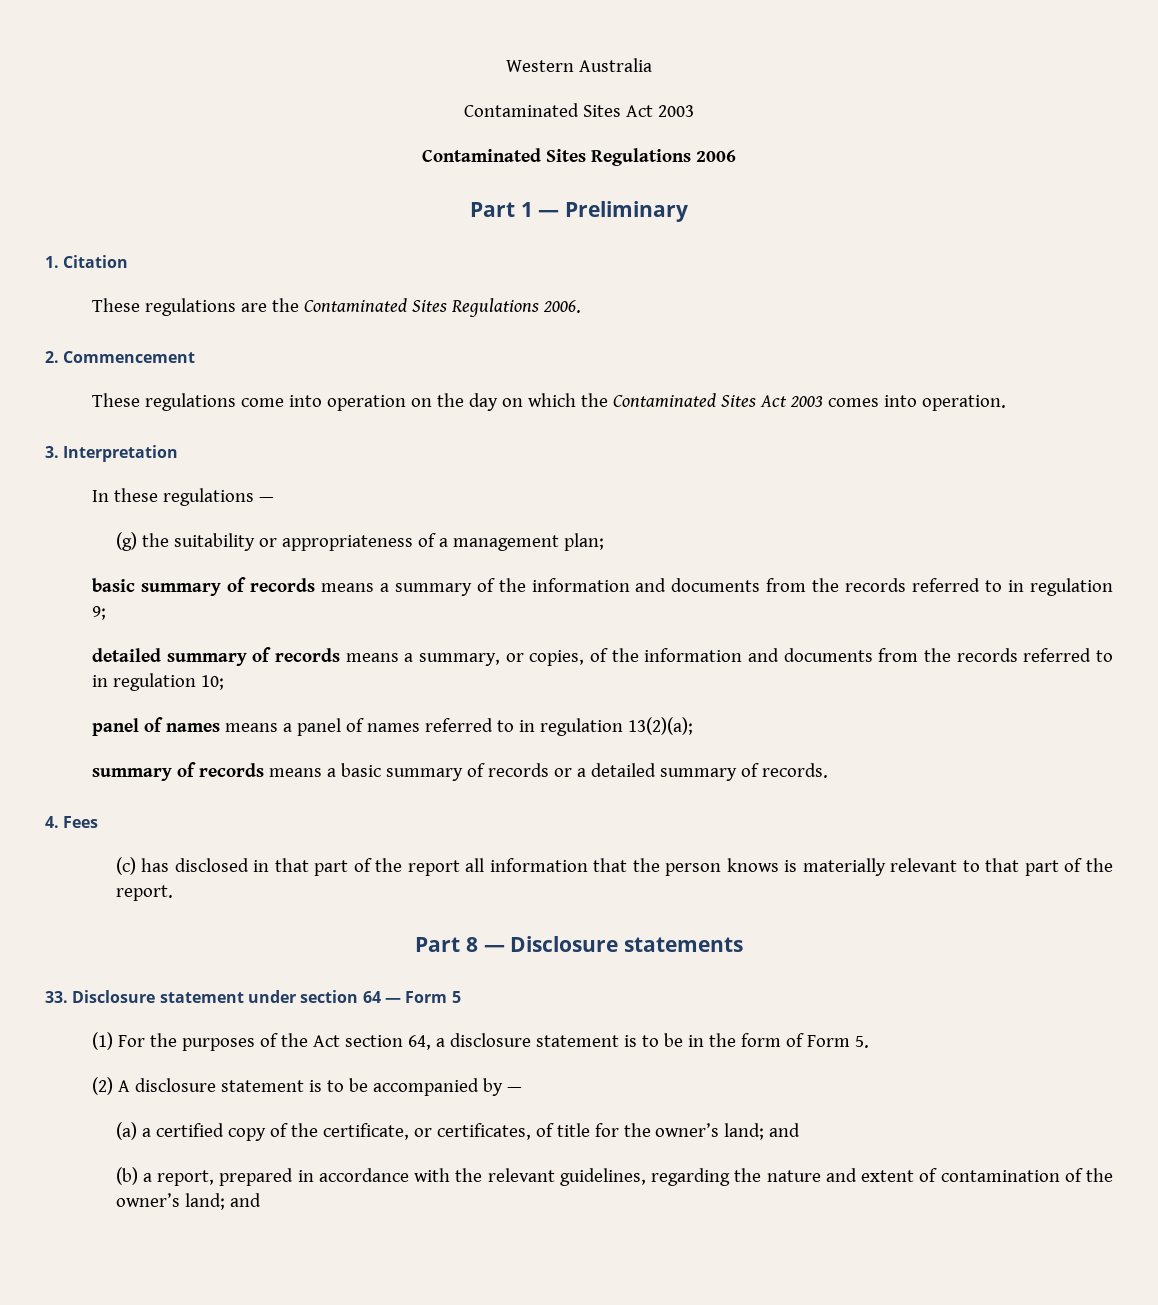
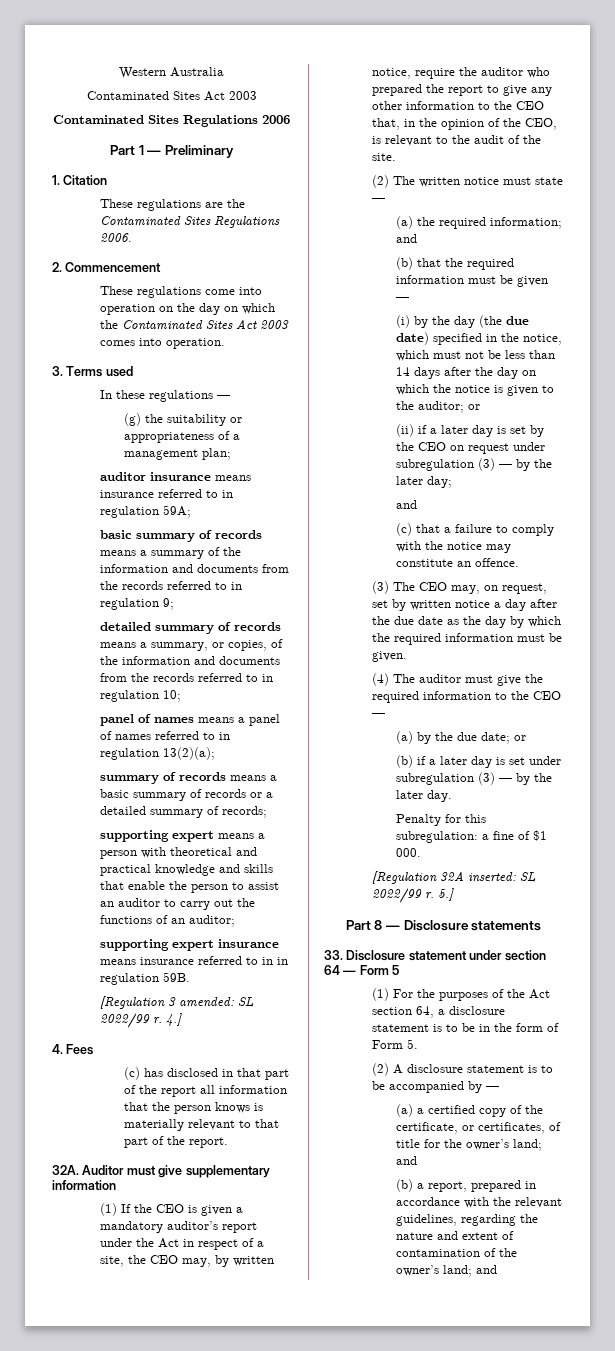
[63,445,179,462] Interpretation -> [66,366,133,377] Terms used
(604, 542) none -> [99,472,251,481] [99,489,233,498] [99,505,191,518] // auditor insurance means insurance referred to in regulation 59A;
[761,763,828,778] records. -> [221,806,267,818] [99,830,265,842] [99,847,257,859] [99,864,273,876] [99,881,279,893] [99,898,255,910] [99,915,235,927] [99,939,279,951] [99,956,288,965] [99,972,190,985] [99,996,254,1009] [99,1013,182,1028] records; // supporting expert means a person with theoretical and practical knowledge and skills that enable the person to assist an auditor to carry out the functions of an auditor; // supporting expert insurance means insurance referred to in in regulation 59B. // [Regulation 3 amended: SL 2022/99 r. 4.]
(173, 893) none -> [52,1165,270,1178] [52,1180,116,1190] [99,1203,243,1216] [99,1221,257,1233] [99,1238,264,1250] [99,1255,274,1267] [371,67,550,79] [371,84,552,96] [371,101,544,110] [371,118,557,130] [371,135,541,146] [371,153,396,161] [371,175,563,188] [371,198,385,202] [395,216,562,229] [395,234,417,243] [395,257,514,270] [395,275,548,287] [395,297,409,301] [395,315,529,328] [395,332,562,345] [395,350,555,361] [395,367,536,379] [395,384,554,396] [395,401,480,413] [395,424,544,437] [395,442,545,454] [395,458,552,471] [395,476,452,488] [395,500,417,509] [395,523,554,536] [395,541,511,553] [395,558,519,567] [371,581,547,594] [371,599,557,611] [371,616,561,628] [371,633,562,645] [371,651,407,662] [371,673,543,686] [371,691,561,703] [371,713,385,717] [395,731,526,744] [395,755,561,768] [395,772,552,785] [395,790,452,802] [395,814,486,826] [395,830,547,843] [395,848,421,857] [371,871,536,884] [371,888,454,903] // 32A. Auditor must give supplementary information // (1) If the CEO is given a mandatory auditor’s report under the Act in respect of a site, the CEO may, by written notice, require the auditor who prepared the report to give any other information to the CEO that, in the opinion of the CEO, is relevant to the audit of the site. // (2) The written notice must state — // (a) the required information; and // (b) that the required information must be given — // (i) by the day (the due date) specified in the notice, which must not be less than 14 days after the day on which the notice is given to the auditor; or // (ii) if a later day is set by the CEO on request under subregulation (3) — by the later day; // and // (c) that a failure to comply with the notice may constitute an offence. // (3) The CEO may, on request, set by written notice a day after the due date as the day by which the required information must be given. // (4) The auditor must give the required information to the CEO — // (a) by the due date; or // (b) if a later day is set under subregulation (3) — by the later day. // Penalty for this subregulation: a fine of $1 000. // [Regulation 32A inserted: SL 2022/99 r. 5.]

